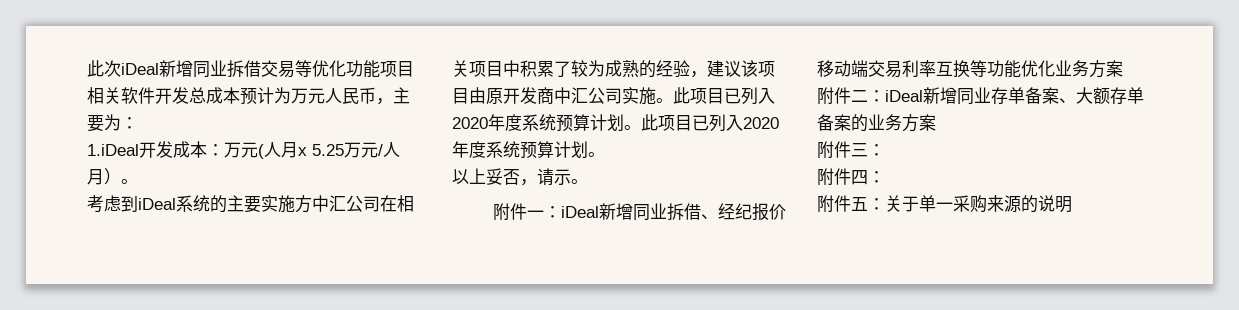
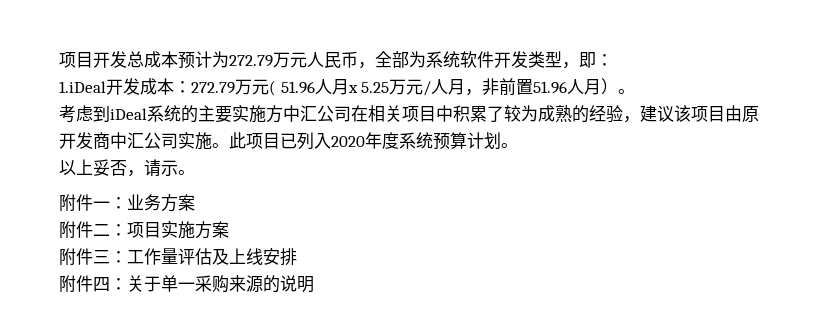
[87,60,414,78] [87,87,155,104] 此次iDeal新增同业拆借交易等优化功能项目相关软件 -> [59,52,93,68] 项目
(291, 95) none -> [229,55,273,67] 272.79
[393,87,410,104] [87,114,121,132] 主要为 -> [375,51,596,69] 全部为系统软件开发类型，即
(224, 150) none -> [191,82,235,94] 272.79
(264, 151) none -> [280,81,315,94] 51.96
(104, 177) none -> [465,78,602,96] ，非前置51.96人月
[641,114,779,132] [452,141,605,159] 此项目已列入2020年度系统预算计划。 -> (518, 145) none
[560,203,786,221] [817,60,1123,78] [817,87,1144,105] [817,114,936,132] [817,141,885,159] iDeal新增同业拆借、经纪报价移动端交易利率互换等功能优化业务方案 // 附件二：iDeal新增同业存单备案、大额存单备案的业务方案 // 附件三： -> [127,194,195,212] [59,221,229,239] [59,248,297,266] 业务方案 // 附件二：项目实施方案 // 附件三：工作量评估及上线安排
[817,195,885,213] // 附件五： -> (127, 284) none

